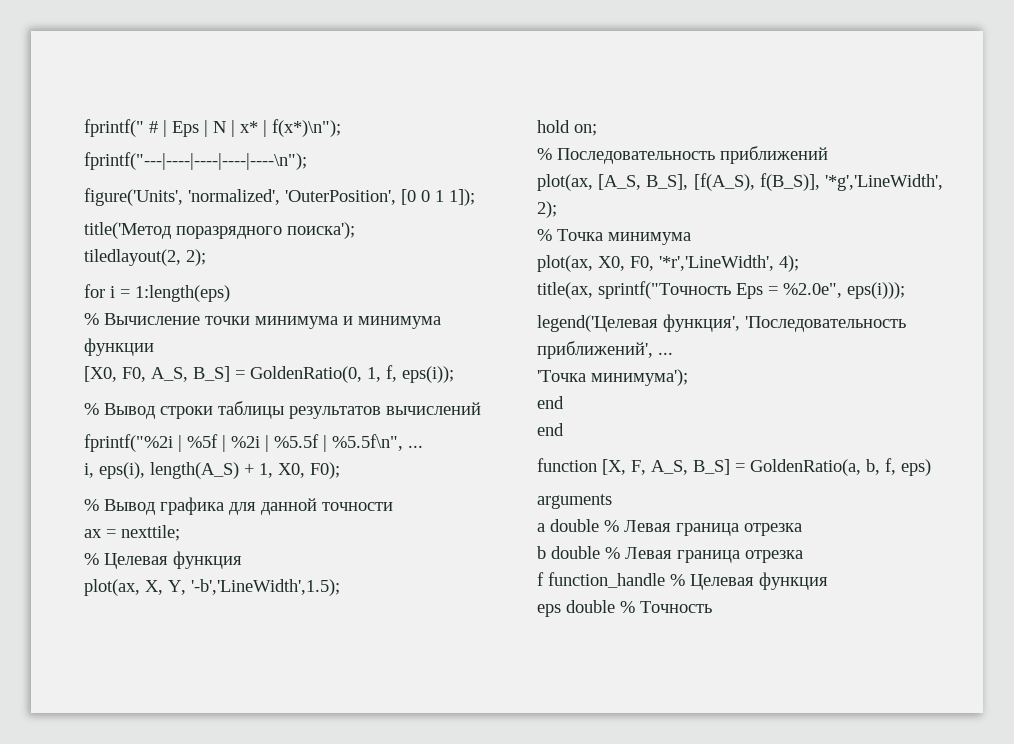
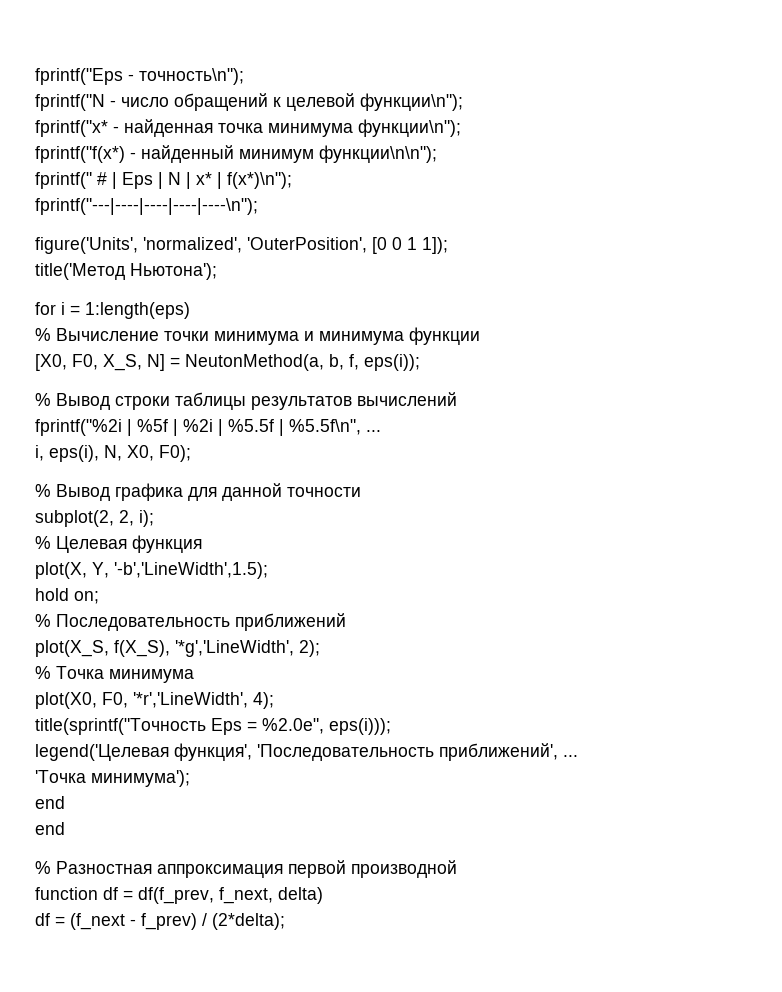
(84, 128) none -> [35,68,244,85] [35,93,463,111] [35,119,461,137] [35,145,437,163] fprintf("Eps - точность\n"); // fprintf("N - число обращений к целевой функции\n"); // fprintf("x* - найденная точка минимума функции\n"); // fprintf("f(x*) - найденный минимум функции\n\n"); //
[176,222,355,239] [84,249,206,266] поразрядного поиска'); // tiledlayout(2, 2); -> [130,263,217,280] Ньютона');
[151,366,381,383] A_S, B_S] = GoldenRatio(0, 1, -> [103,354,344,371] X_S, N] = NeutonMethod(a, b,
[150,462,273,479] length(A_S) + 1, -> [104,445,122,461] N,
[84,525,180,541] [84,551,242,569] [84,579,163,596] ax = nexttile; // % Целевая функция // plot(ax, X, -> [35,510,154,527] [35,535,202,553] [35,562,87,579] subplot(2, 2, i); // % Целевая функция // plot(X,
[537,173,820,191] plot(ax, [A_S, B_S], [f(A_S), f(B_S)], -> [35,640,170,657] plot(X_S, f(X_S),
[537,255,625,272] plot(ax, X0, -> [35,692,97,709] plot(X0,
[537,281,731,299] title(ax, sprintf("Точность -> [35,718,206,735] title(sprintf("Точность
[537,458,931,476] [537,494,612,509] [537,519,802,536] [537,546,803,563] [537,572,828,590] [537,600,712,617] function [X, F, A_S, B_S] = GoldenRatio(a, b, f, eps) // arguments // a double % Левая граница отрезка // b double % Левая граница отрезка // f function_handle % Целевая функция // eps double % Точность -> [35,860,457,878] [35,887,323,904] [35,913,285,930] % Разностная аппроксимация первой производной // function df = df(f_prev, f_next, delta) // df = (f_next - f_prev) / (2*delta);

